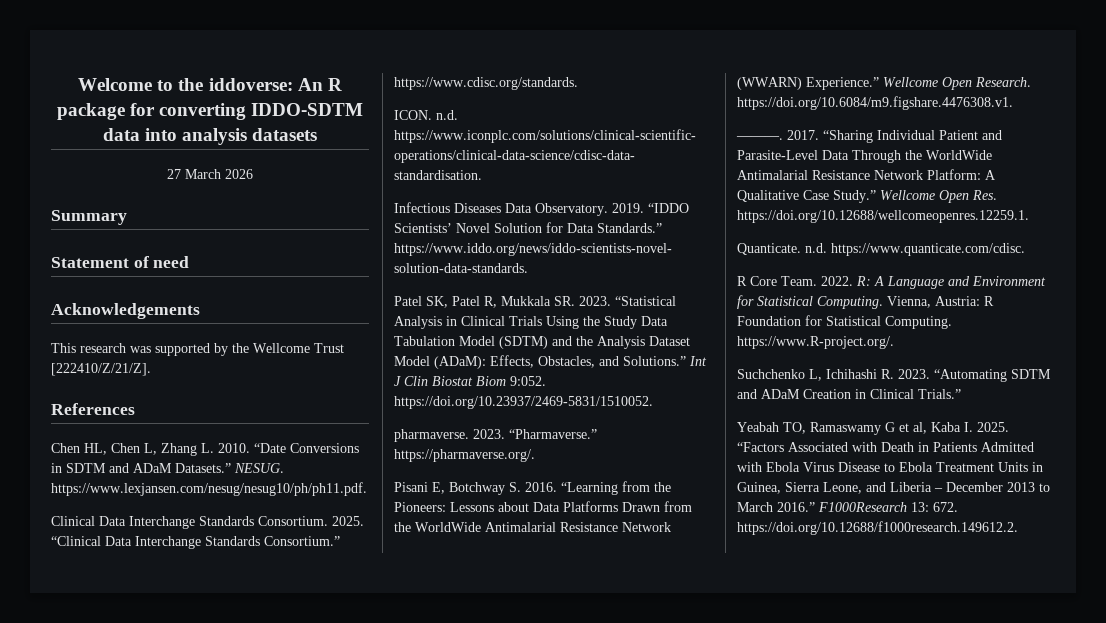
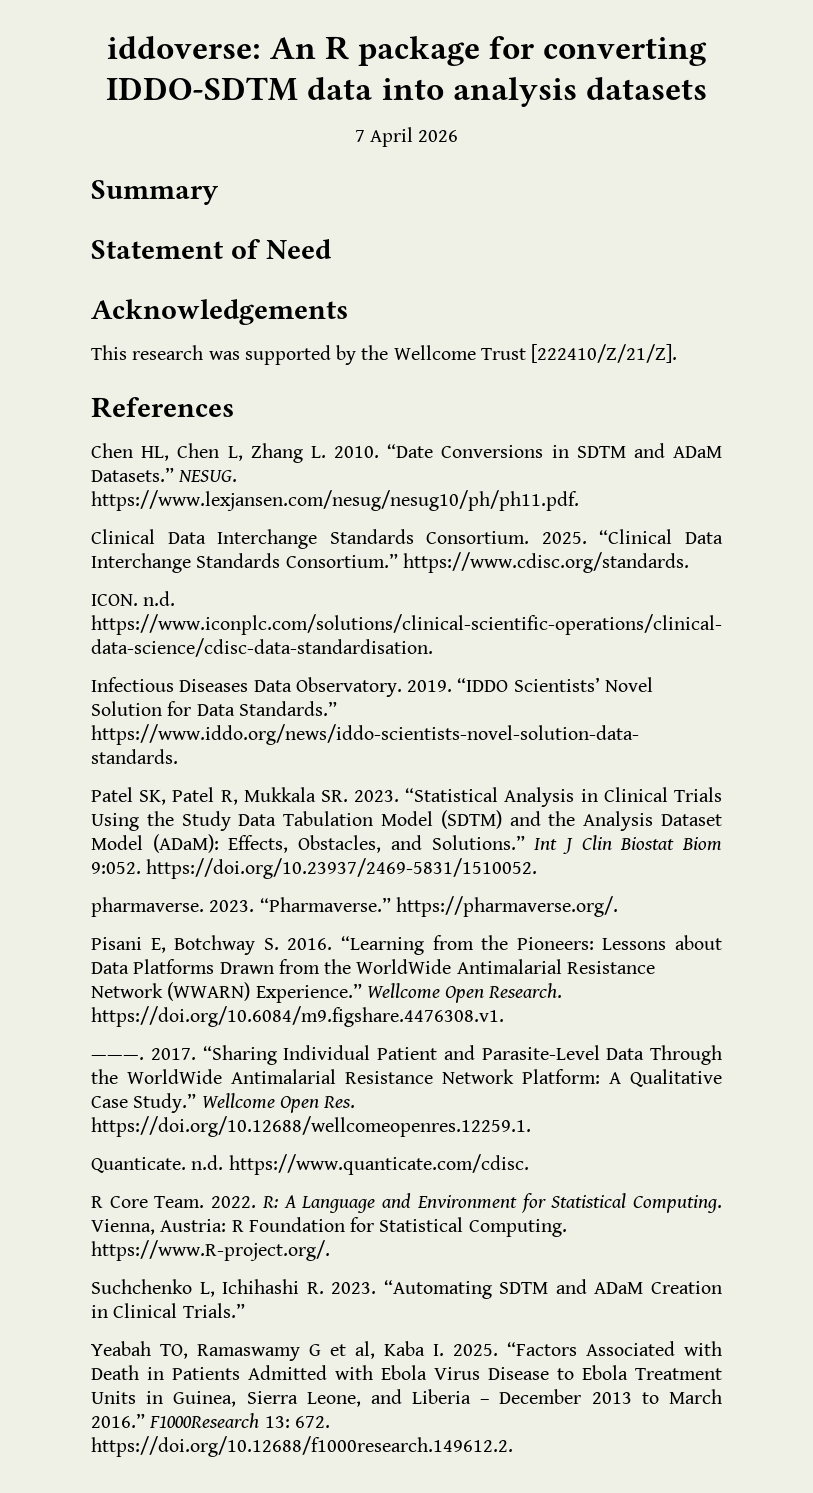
[78,78,204,91] Welcome to the -> (106, 47) none
[167,169,221,179] 27 March -> [354,127,413,147] 7 April
[153,256,190,268] need -> [265,239,331,259] Need

